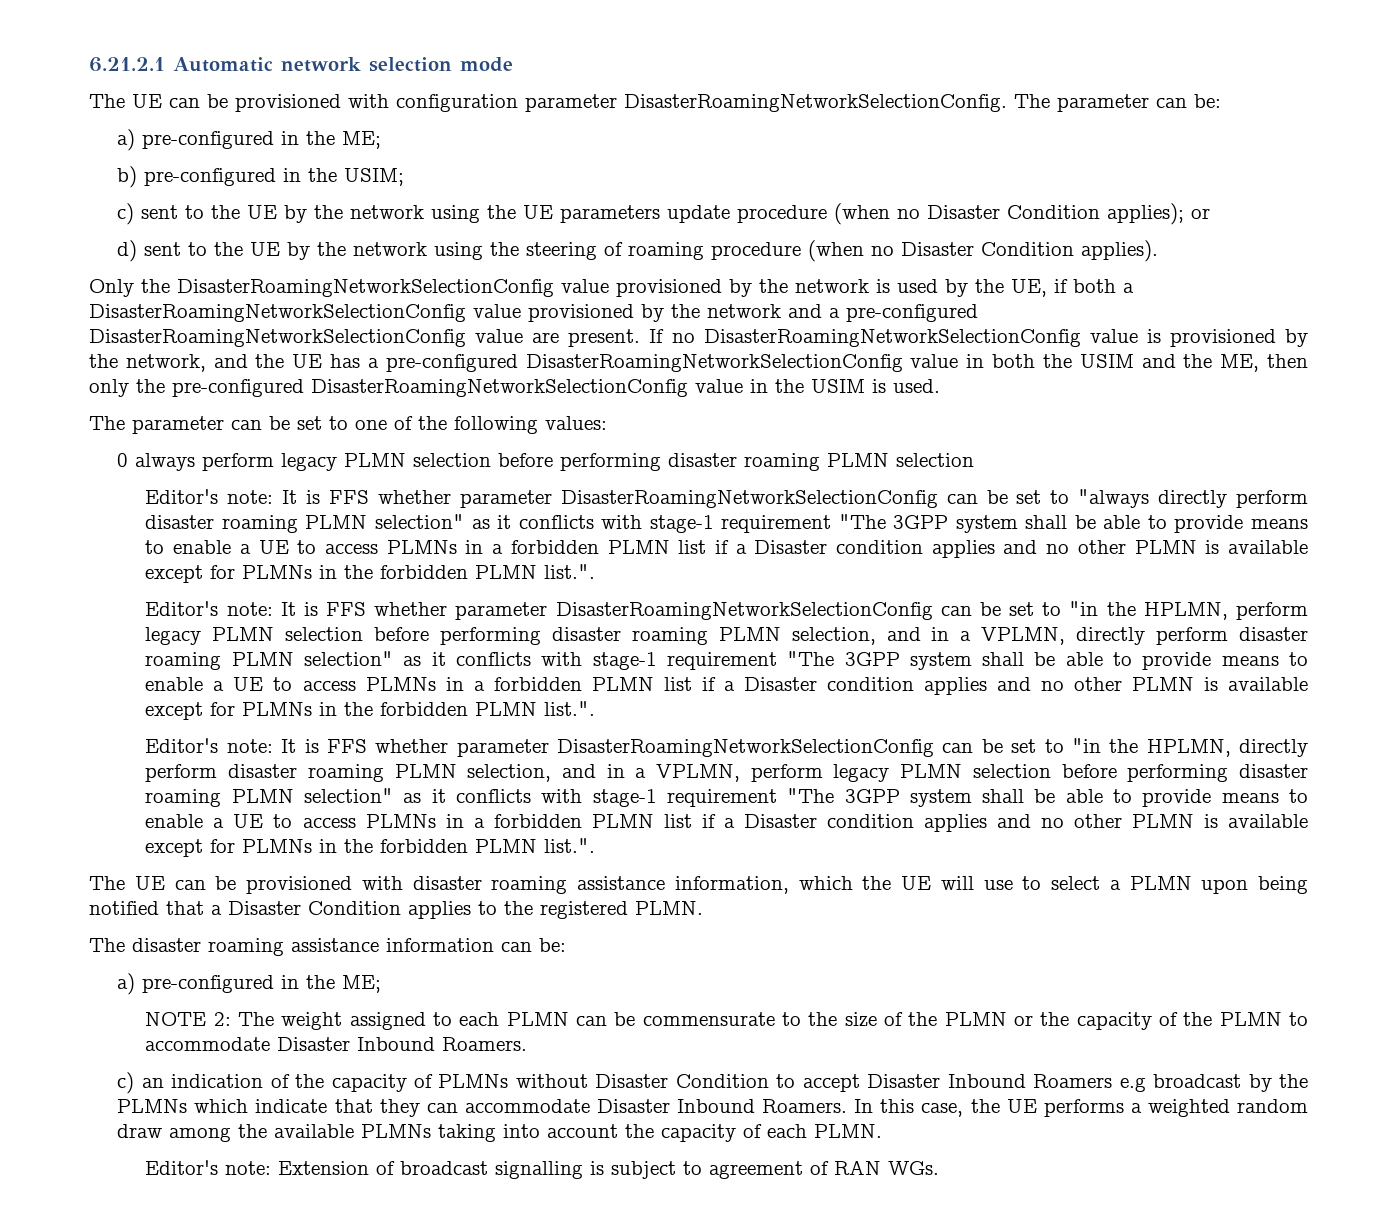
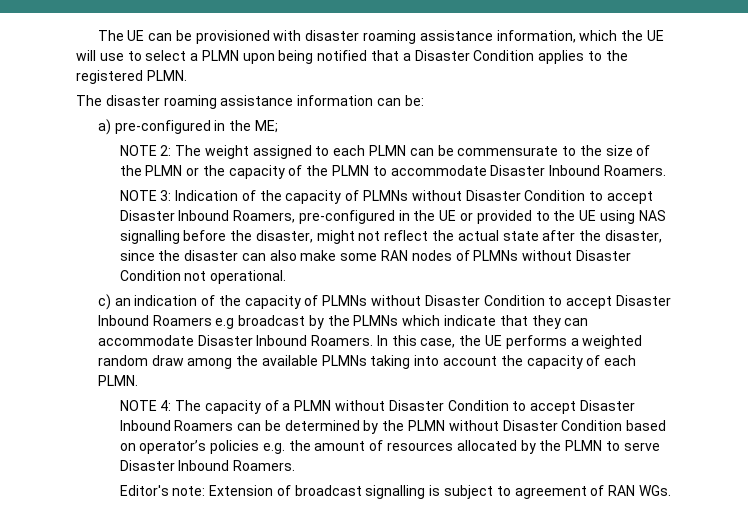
[89,57,513,72] [89,94,1221,112] [117,129,382,151] [117,166,405,188] [117,203,1211,225] [117,240,1159,262] [89,279,1134,297] [89,304,978,322] [89,329,1308,347] [89,354,1308,372] [89,379,940,397] [89,416,607,434] [117,453,975,471] [145,489,1308,508] [145,514,1308,533] [145,540,1309,558] [145,564,596,583] [145,601,1308,620] [145,627,1308,645] [145,651,1309,670] [145,677,1309,695] [145,701,596,720] [145,738,1308,757] [145,764,1308,782] [145,788,1309,807] [145,814,1309,832] [145,838,596,857] 6.21.2.1 Automatic network selection mode // The UE can be provisioned with configuration parameter DisasterRoamingNetworkSelectionConfig. The parameter can be: // a) pre-configured in the ME; // b) pre-configured in the USIM; // c) sent to the UE by the network using the UE parameters update procedure (when no Disaster Condition applies); or // d) sent to the UE by the network using the steering of roaming procedure (when no Disaster Condition applies). // Only the DisasterRoamingNetworkSelectionConfig value provisioned by the network is used by the UE, if both a DisasterRoamingNetworkSelectionConfig value provisioned by the network and a pre-configured DisasterRoamingNetworkSelectionConfig value are present. If no DisasterRoamingNetworkSelectionConfig value is provisioned by the network, and the UE has a pre-configured DisasterRoamingNetworkSelectionConfig value in both the USIM and the ME, then only the pre-configured DisasterRoamingNetworkSelectionConfig value in the USIM is used. // The parameter can be set to one of the following values: // 0 always perform legacy PLMN selection before performing disaster roaming PLMN selection // Editor's note: It is FFS whether parameter DisasterRoamingNetworkSelectionConfig can be set to "always directly perform disaster roaming PLMN selection" as it conflicts with stage-1 requirement "The 3GPP system shall be able to provide means to enable a UE to access PLMNs in a forbidden PLMN list if a Disaster condition applies and no other PLMN is available except for PLMNs in the forbidden PLMN list.". // Editor's note: It is FFS whether parameter DisasterRoamingNetworkSelectionConfig can be set to "in the HPLMN, perform legacy PLMN selection before performing disaster roaming PLMN selection, and in a VPLMN, directly perform disaster roaming PLMN selection" as it conflicts with stage-1 requirement "The 3GPP system shall be able to provide means to enable a UE to access PLMNs in a forbidden PLMN list if a Disaster condition applies and no other PLMN is available except for PLMNs in the forbidden PLMN list.". // Editor's note: It is FFS whether parameter DisasterRoamingNetworkSelectionConfig can be set to "in the HPLMN, directly perform disaster roaming PLMN selection, and in a VPLMN, perform legacy PLMN selection before performing disaster roaming PLMN selection" as it conflicts with stage-1 requirement "The 3GPP system shall be able to provide means to enable a UE to access PLMNs in a forbidden PLMN list if a Disaster condition applies and no other PLMN is available except for PLMNs in the forbidden PLMN list.". // -> (97, 35) none
(528, 1044) none -> [119,190,653,204] [119,210,666,224] [119,230,662,244] [119,250,631,261] [119,270,287,284] // NOTE 3: Indication of the capacity of PLMNs without Disaster Condition to accept Disaster Inbound Roamers, pre-configured in the UE or provided to the UE using NAS signalling before the disaster, might not reflect the actual state after the disaster, since the disaster can also make some RAN nodes of PLMNs without Disaster Condition not operational.
(883, 1131) none -> [119,400,635,414] [119,420,667,434] [119,440,660,454] [119,460,296,471] // NOTE 4: The capacity of a PLMN without Disaster Condition to accept Disaster Inbound Roamers can be determined by the PLMN without Disaster Condition based on operator’s policies e.g. the amount of resources allocated by the PLMN to serve Disaster Inbound Roamers.

